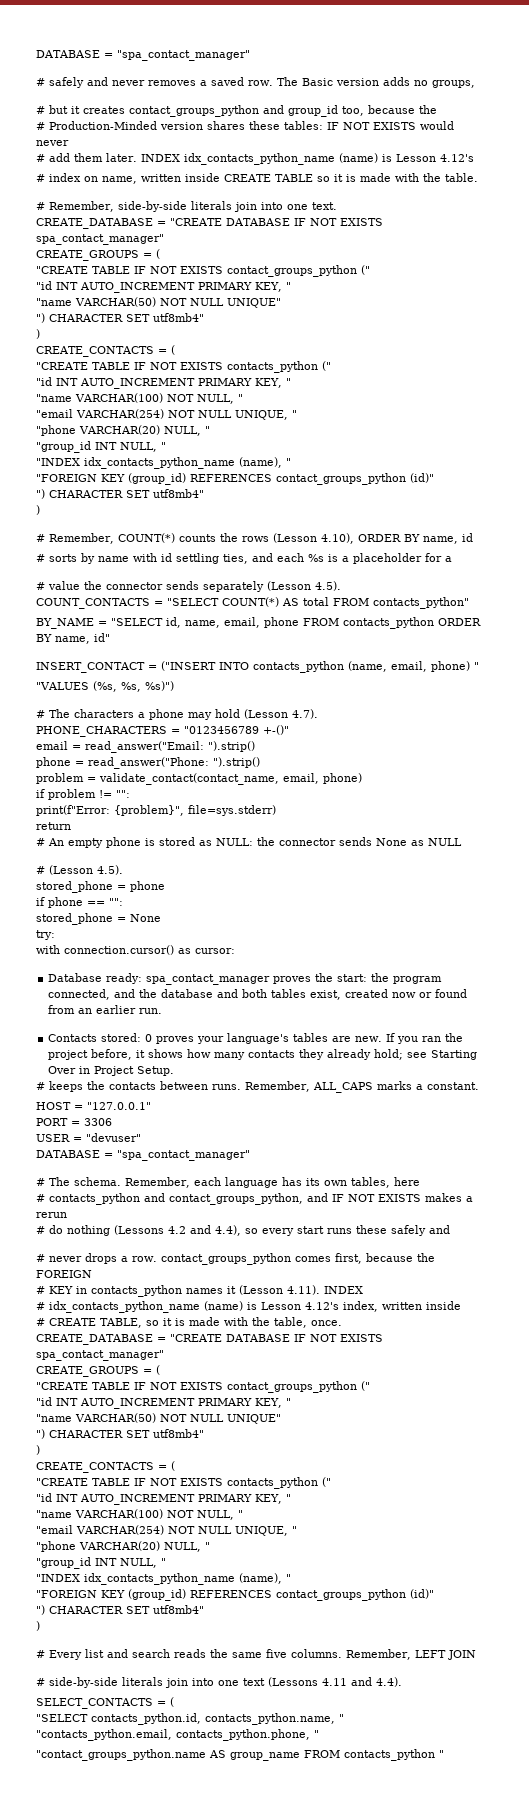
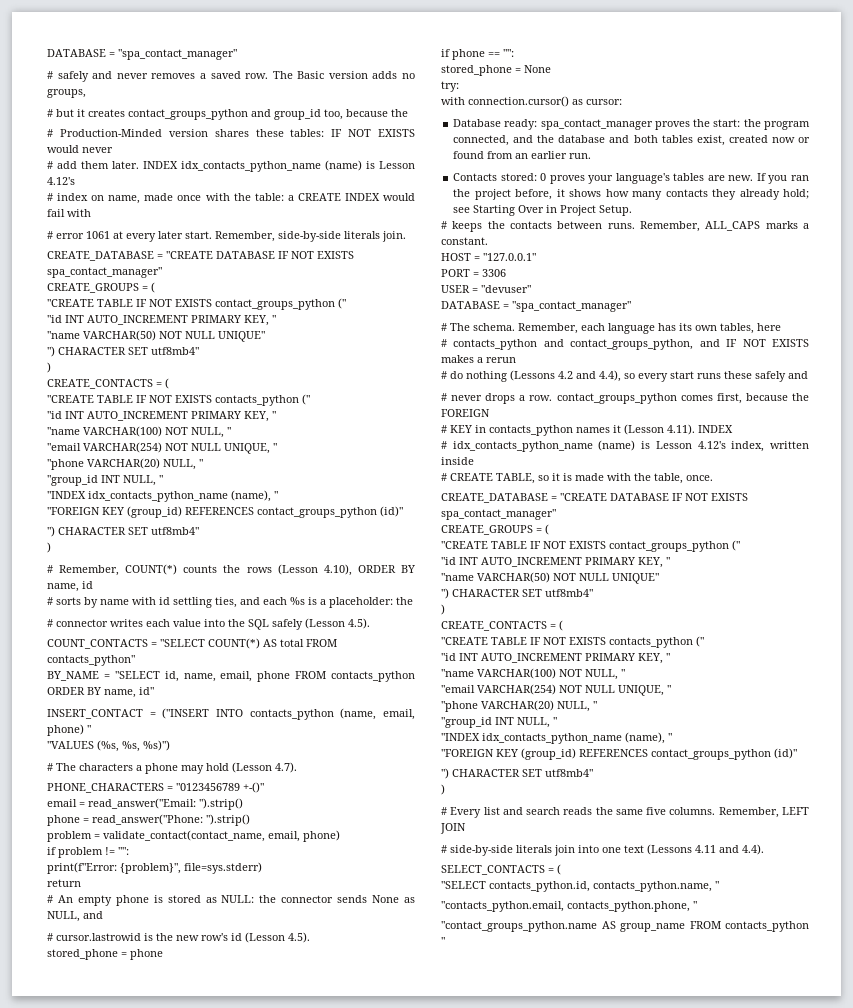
[141,173,478,182] [36,201,337,212] written inside CREATE TABLE so it is made with the table. // # Remember, side-by-side literals join into one text. -> [144,193,415,201] [47,209,91,217] [47,231,406,242] made once with the table: a CREATE INDEX would fail with // # error 1061 at every later start. Remember, side-by-side literals join.
[353,553,452,564] [36,581,264,592] placeholder for a // # value the connector sends separately -> [329,597,413,608] [47,619,303,630] placeholder: the // # connector writes each value into the SQL safely
[428,838,462,846] [36,866,45,874] NULL // # -> [47,911,103,922] [47,933,242,941] NULL, and // # cursor.lastrowid is the new row's id

